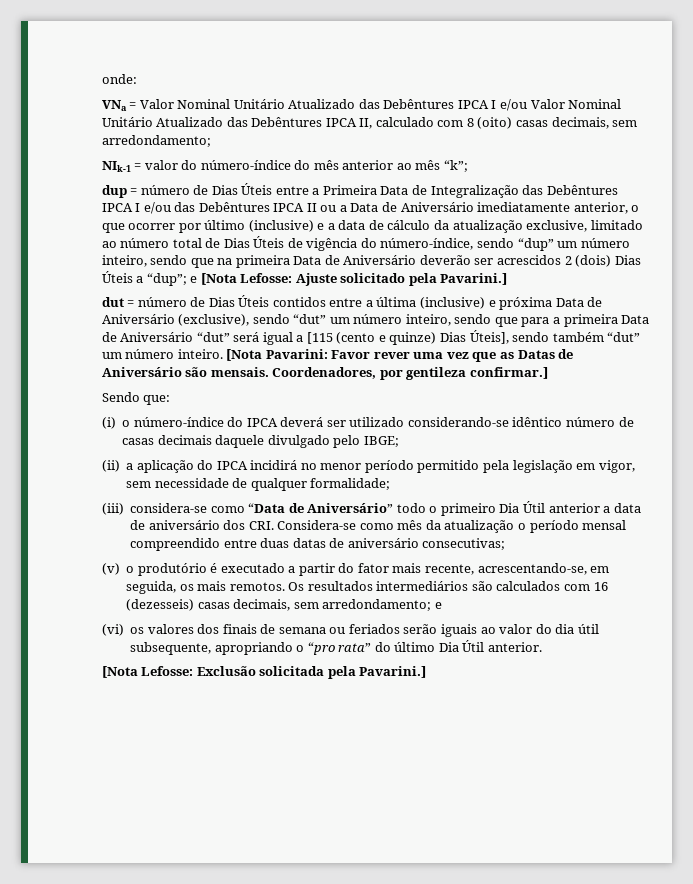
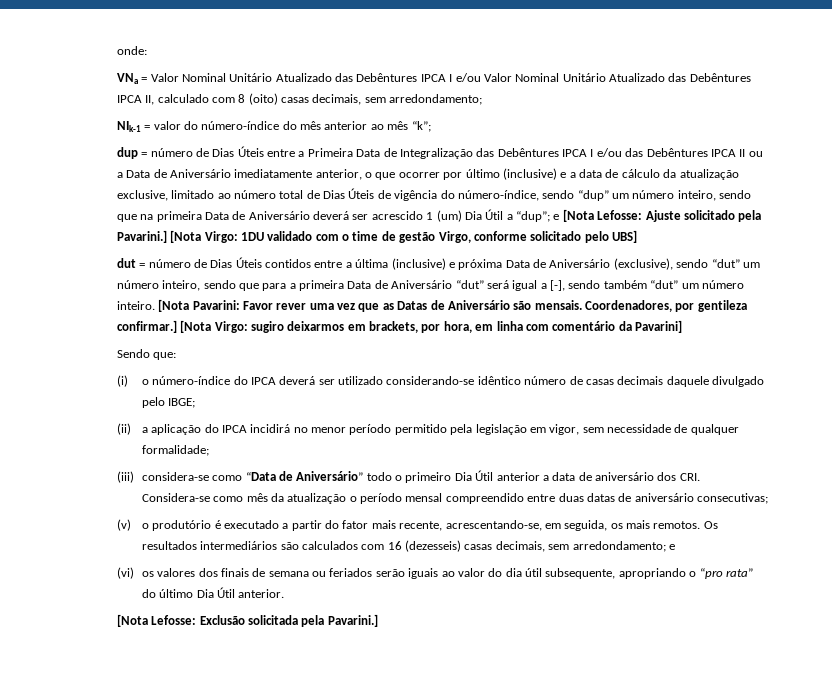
[419,255,641,267] [101,271,133,283] deverão ser acrescidos 2 (dois) Dias Úteis -> [313,209,504,222] deverá ser acrescido 1 (um) Dia Útil
(508, 279) none -> [170,230,638,243] [Nota Virgo: 1DU validado com o time de gestão Virgo, conforme solicitado pelo UBS]
[306,330,509,345] [115 (cento e quinze) Dias Úteis], -> [550,280,566,291] [-],
(548, 373) none -> [180,320,683,333] [Nota Virgo: sugiro deixarmos em brackets, por hora, em linha com comentário da Pavarini]

